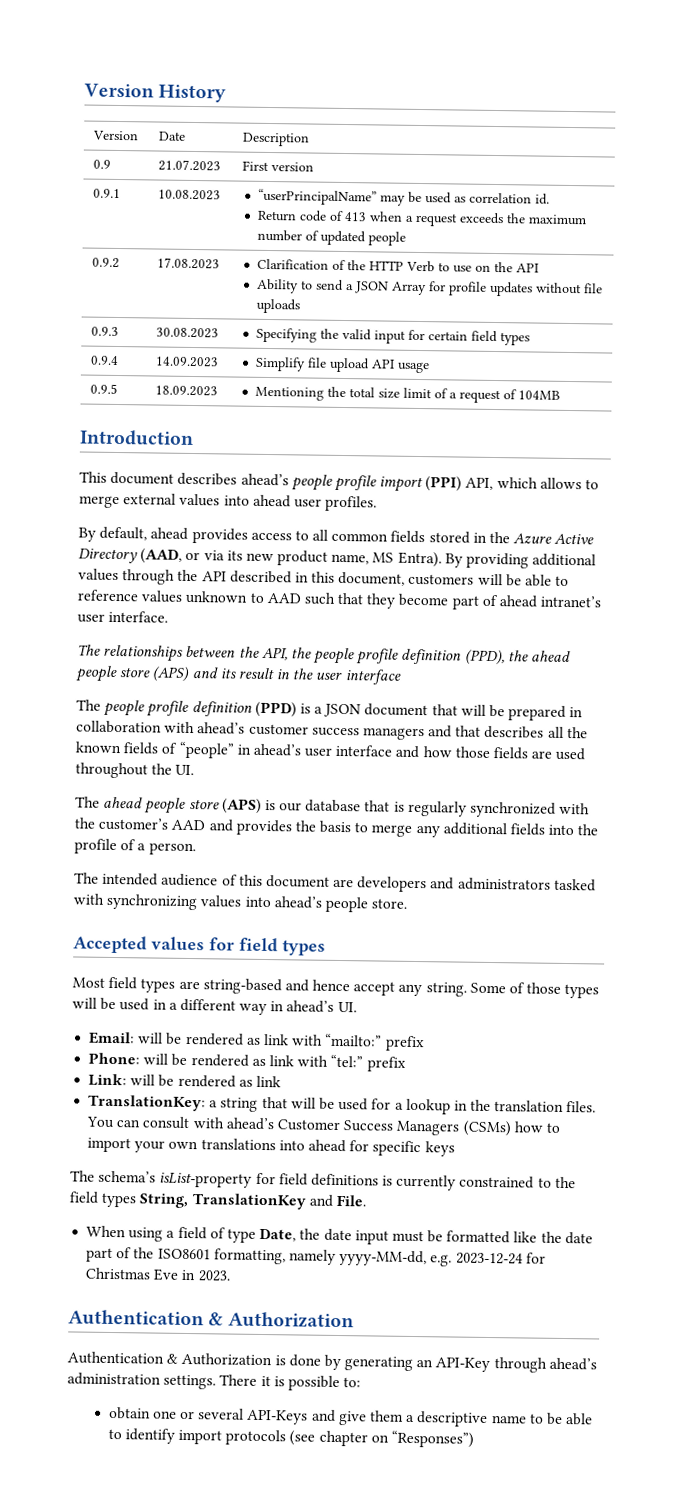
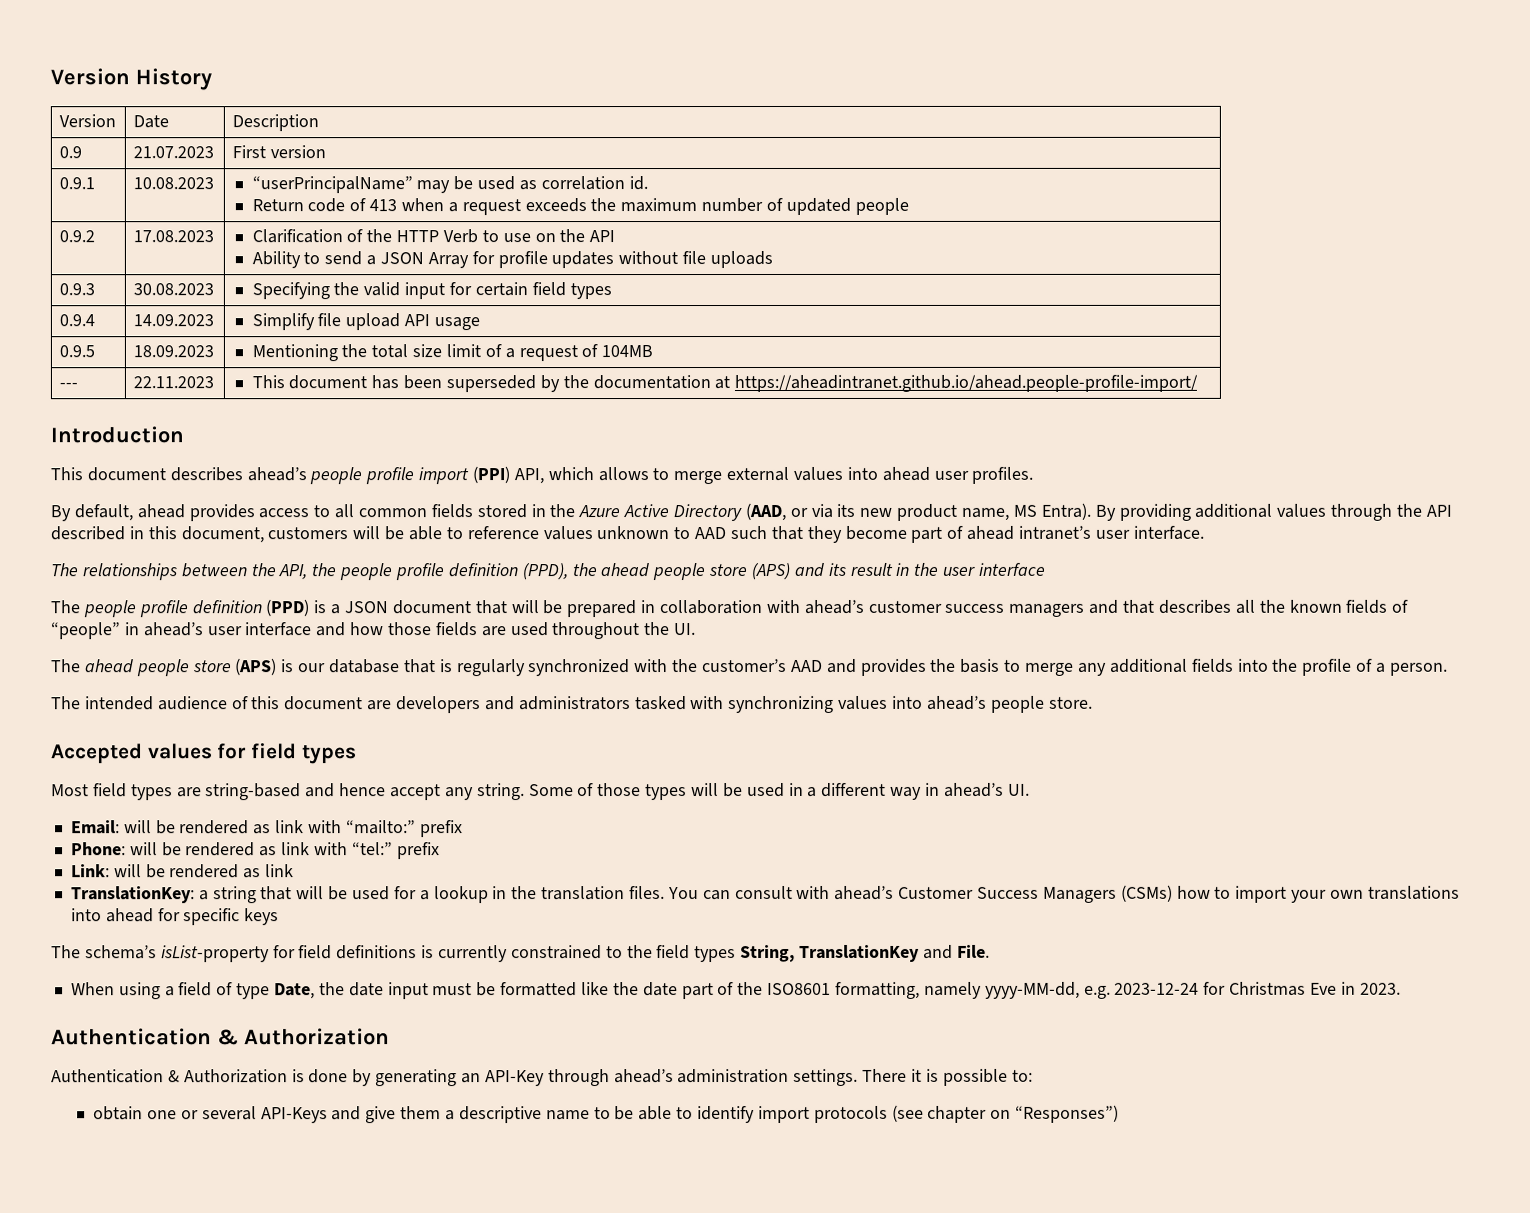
(560, 395) none -> [58,382,78,389] [132,376,214,389] [251,374,1199,393] // --- | 22.11.2023 | This document has been superseded by the documentation at https://aheadintranet.github.io/ahead.people-profile-import/

